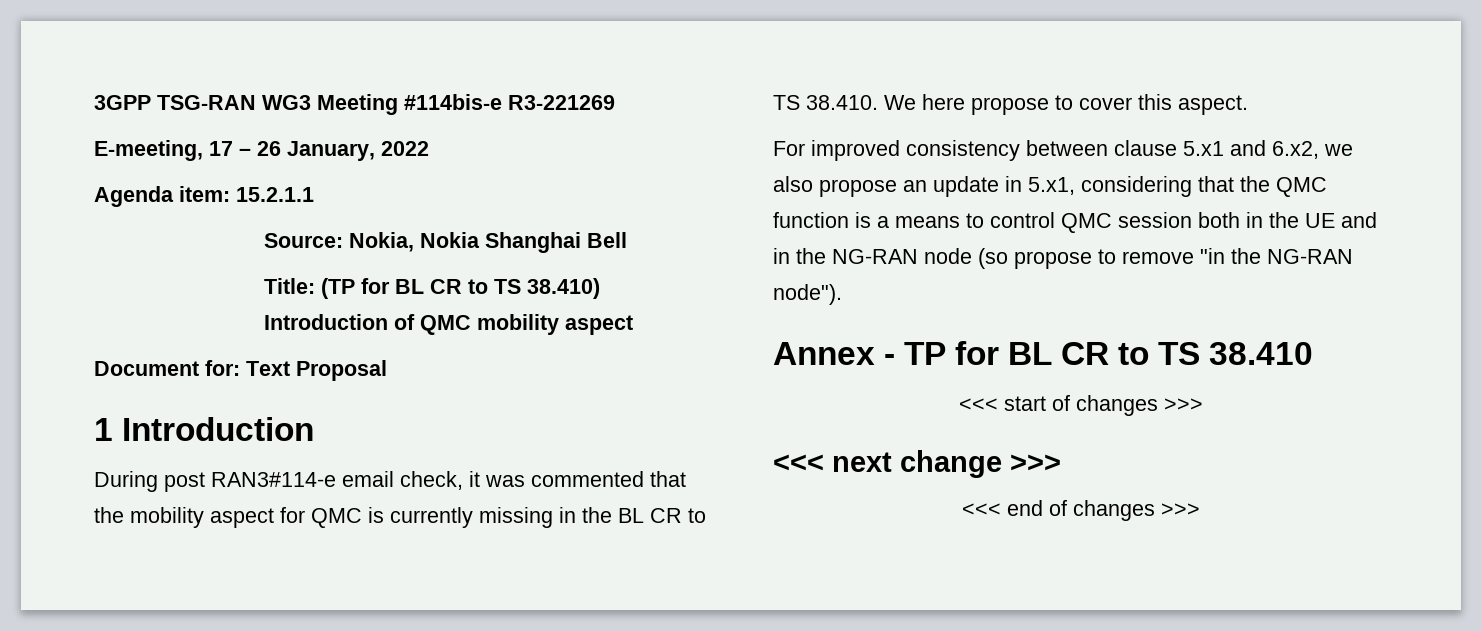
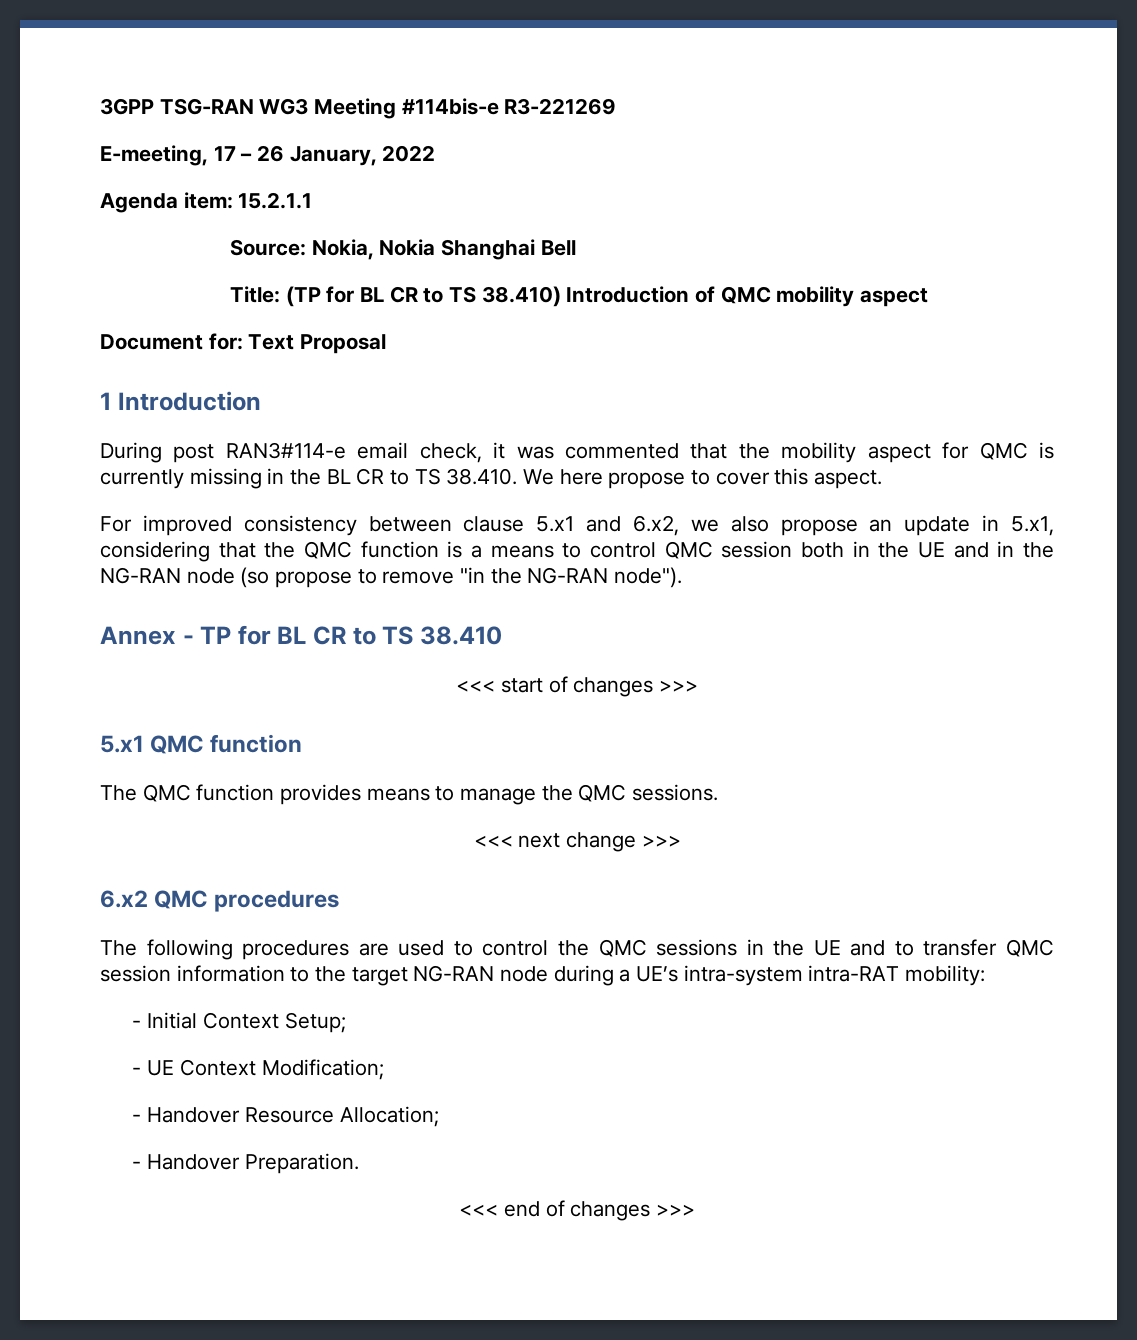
[773,450,1061,478] <<< next change >>> -> [100,734,303,754] [100,784,719,805] [473,832,681,852] [100,890,340,912] [100,939,1054,960] [100,965,986,986] [132,1012,346,1033] [132,1059,384,1080] [132,1106,439,1127] [132,1153,359,1174] 5.x1 QMC function // The QMC function provides means to manage the QMC sessions. // <<< next change >>> // 6.x2 QMC procedures // The following procedures are used to control the QMC sessions in the UE and to transfer QMC session information to the target NG-RAN node during a UE’s intra-system intra-RAT mobility: // - Initial Context Setup; // - UE Context Modification; // - Handover Resource Allocation; // - Handover Preparation.

